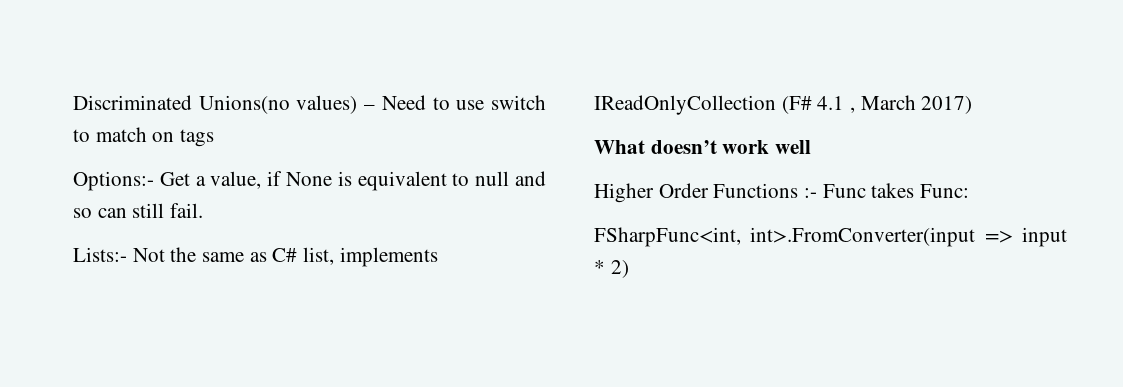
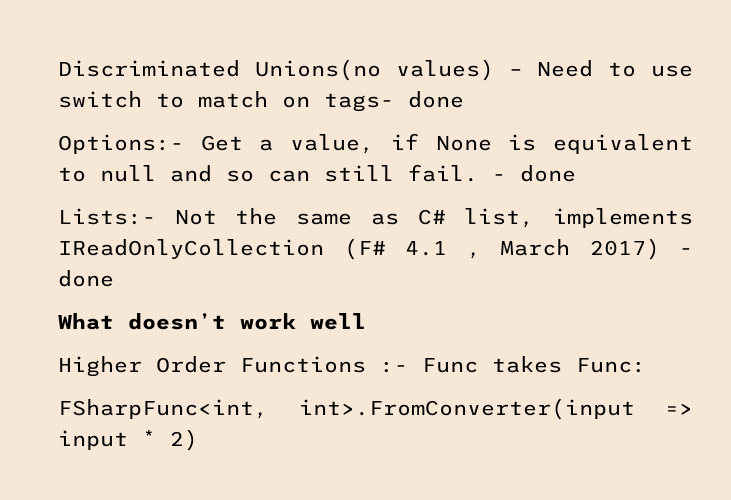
[180,129,215,147] tags -> [324,91,464,112] tags- done
(204, 210) none -> [492,165,576,182] - done
(973, 105) none -> [679,248,693,255] [58,270,114,287] - done

